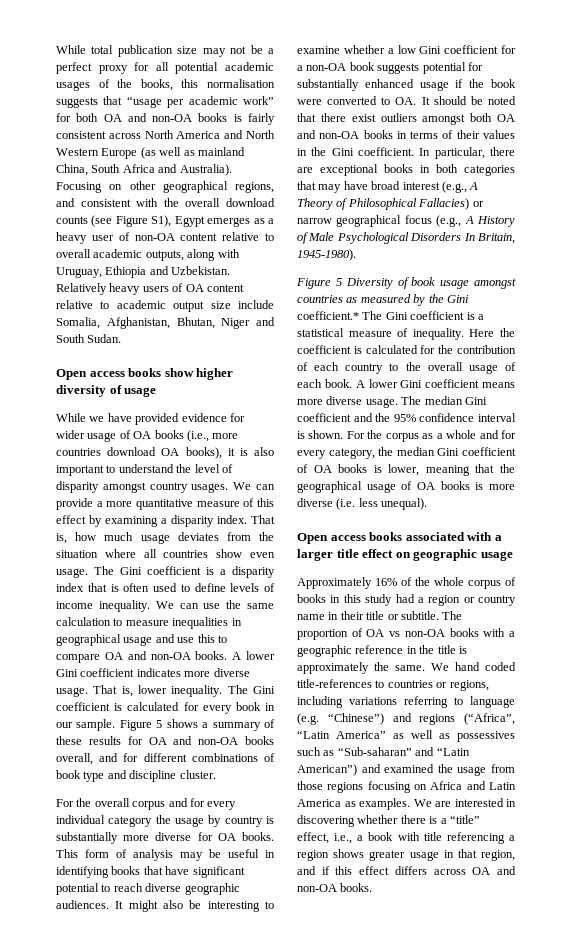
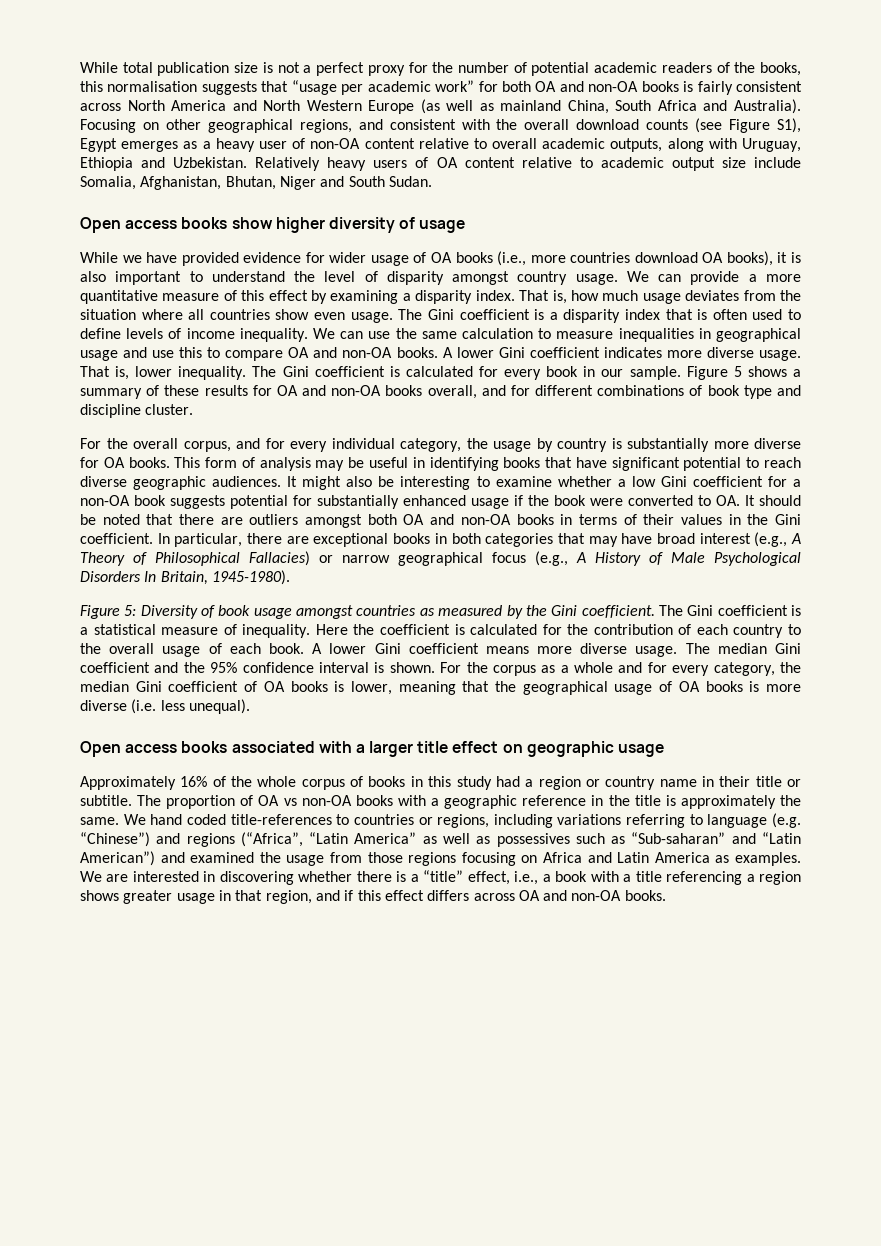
[202,45,263,57] may not be -> [262,62,300,73] is not
[155,62,169,71] all -> [432,62,527,73] the number of
[56,81,90,91] usages -> [661,62,712,73] readers
[191,483,229,493] usages. -> [575,274,618,285] usage.
[132,801,166,810] corpus -> [183,441,231,452] corpus,
[108,816,153,827] category -> [400,438,461,452] category,
[351,114,376,122] exist -> [220,517,243,525] are
[335,278,342,286] 5 -> [124,605,137,616] 5:
[297,311,359,320] coefficient.* -> [581,605,655,618] coefficient.
(420, 836) none -> [623,874,632,882] a

